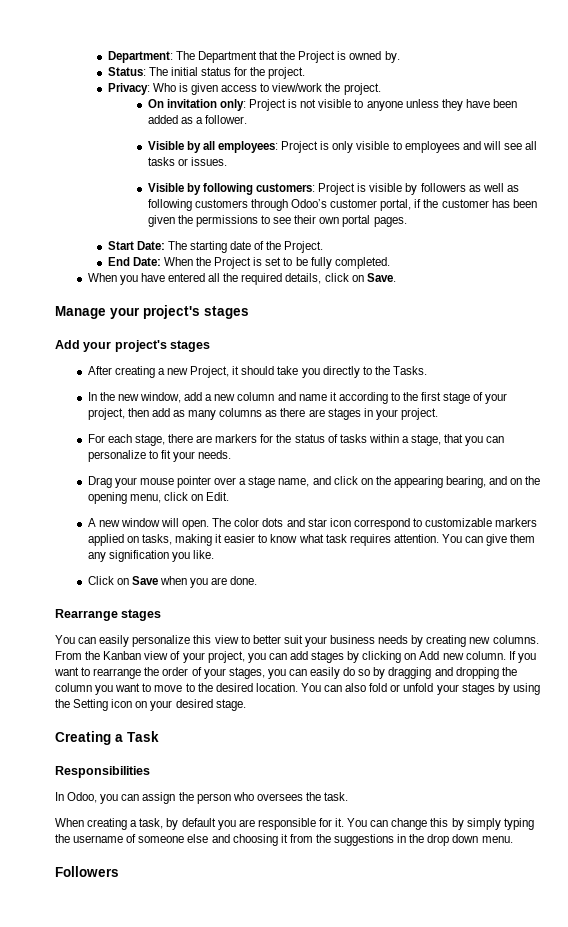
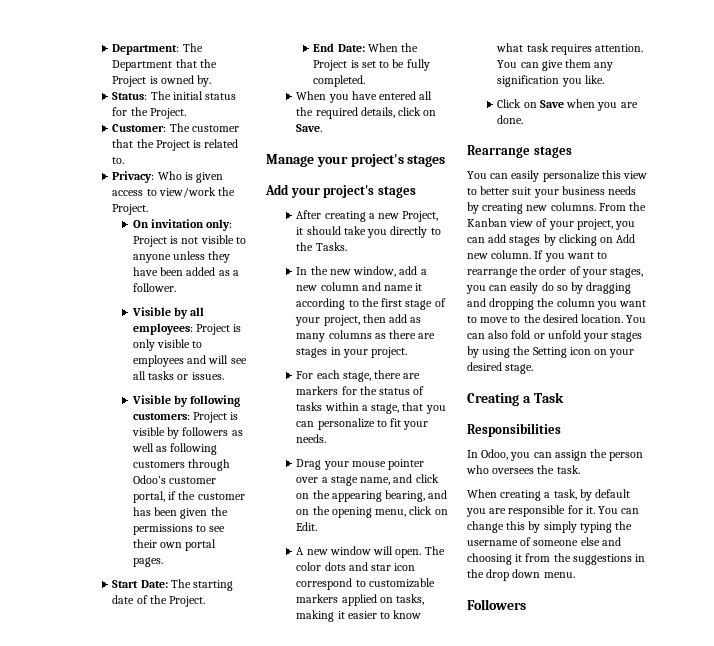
[268,67,306,79] project. -> [149,108,186,119] [112,123,239,132] [112,139,239,151] [112,157,125,164] Project. // Customer: The customer that the Project is related to.
[343,83,381,95] project. -> [112,204,149,215] Project.

